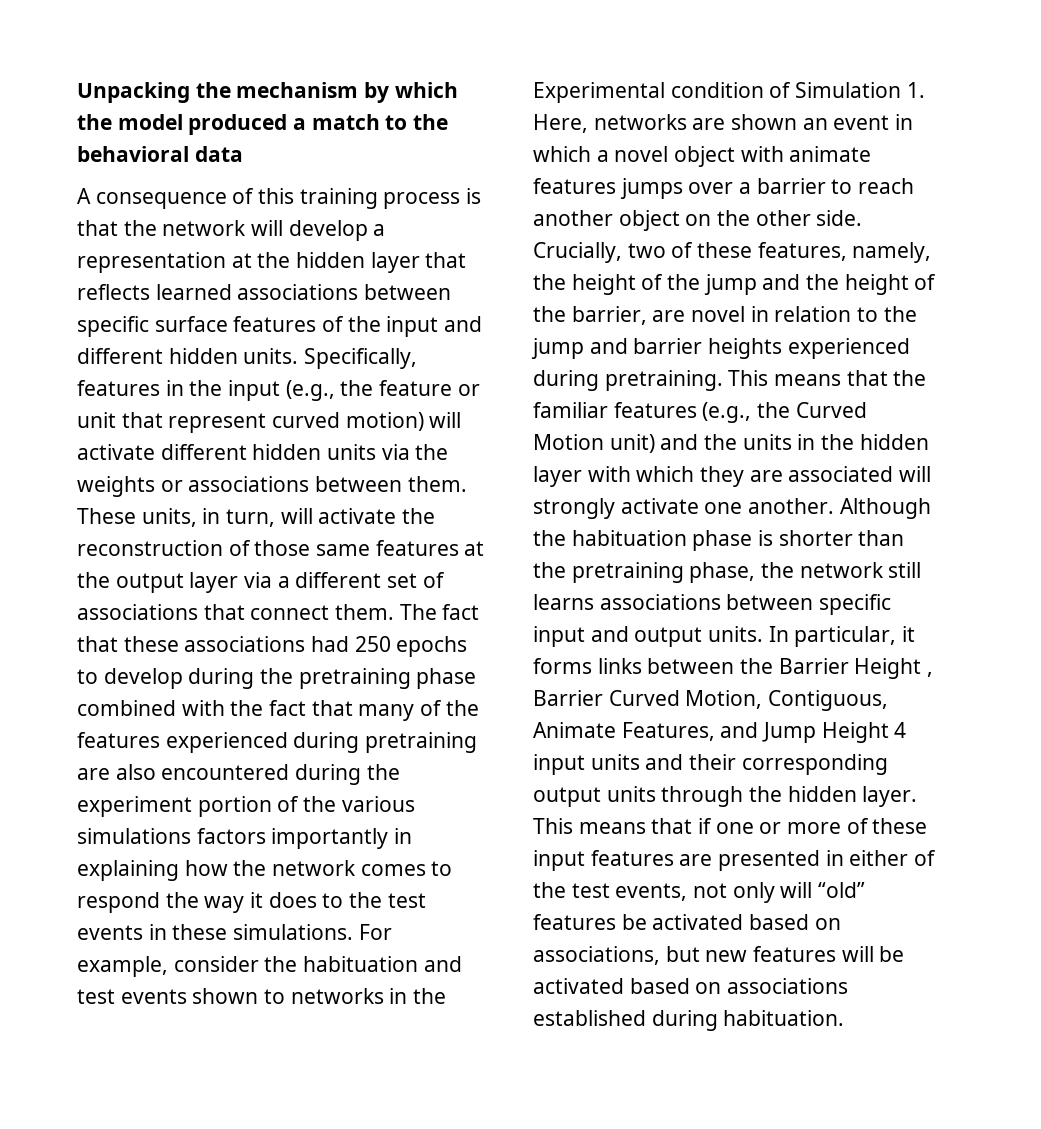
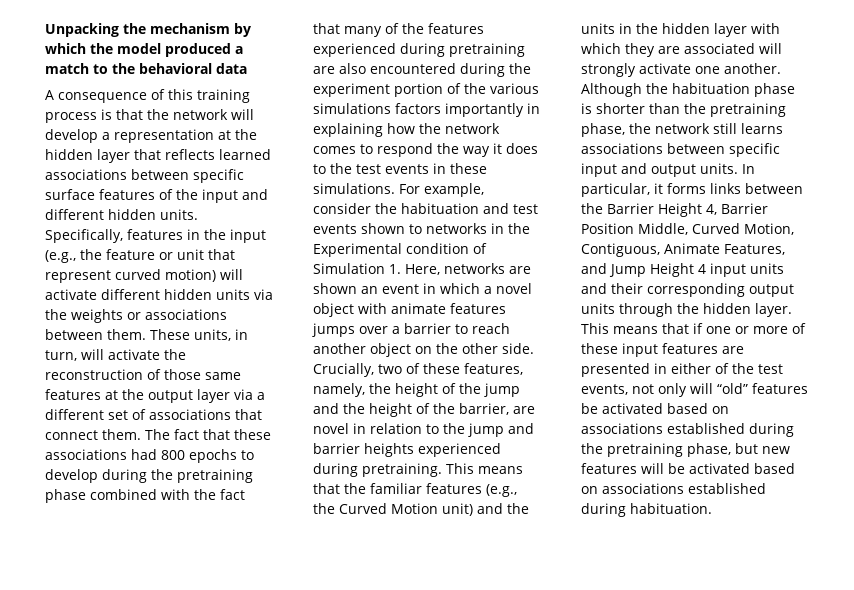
[354,636,391,652] 250 -> [161,450,185,460] 800
[927,672,934,677] [533,690,603,706] , Barrier -> [706,203,768,215] [581,223,688,235] 4, Barrier Position Middle,
[533,946,660,965] associations, -> [581,423,794,437] [581,443,731,457] associations established during the pretraining phase,

